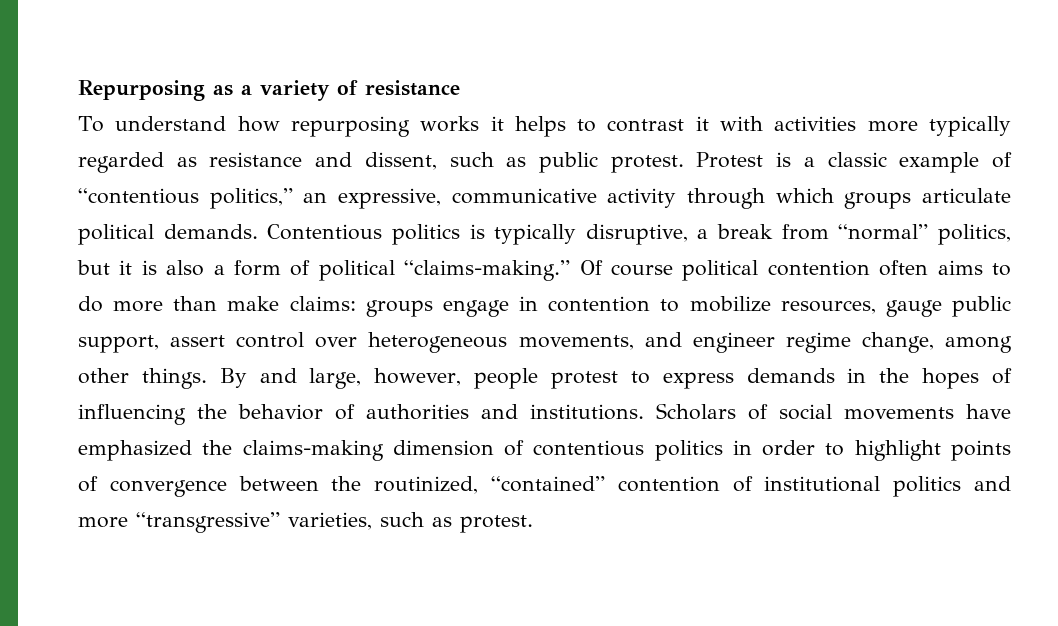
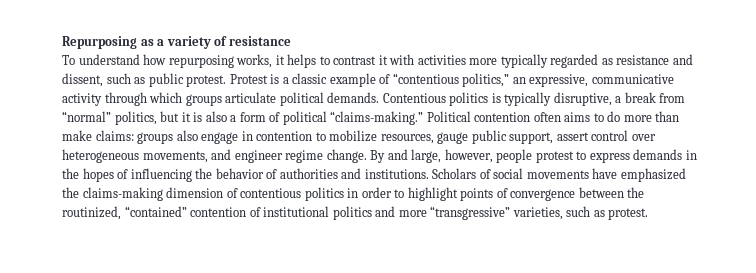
[420,116,480,132] works -> [236,54,273,68] works,
[579,260,759,281] Of course political -> [426,111,471,122] Political
(433, 308) none -> [176,130,198,141] also
[861,332,1013,353] [78,368,207,389] change, among other things. -> [326,149,367,163] change.

